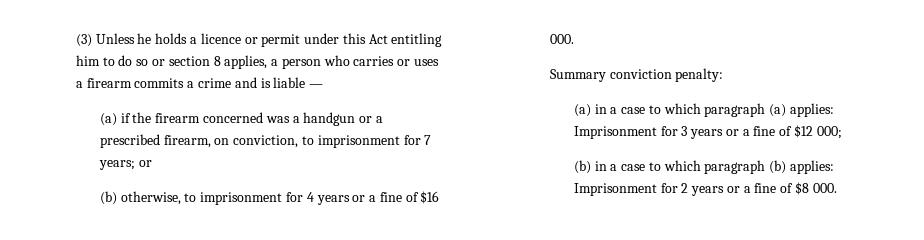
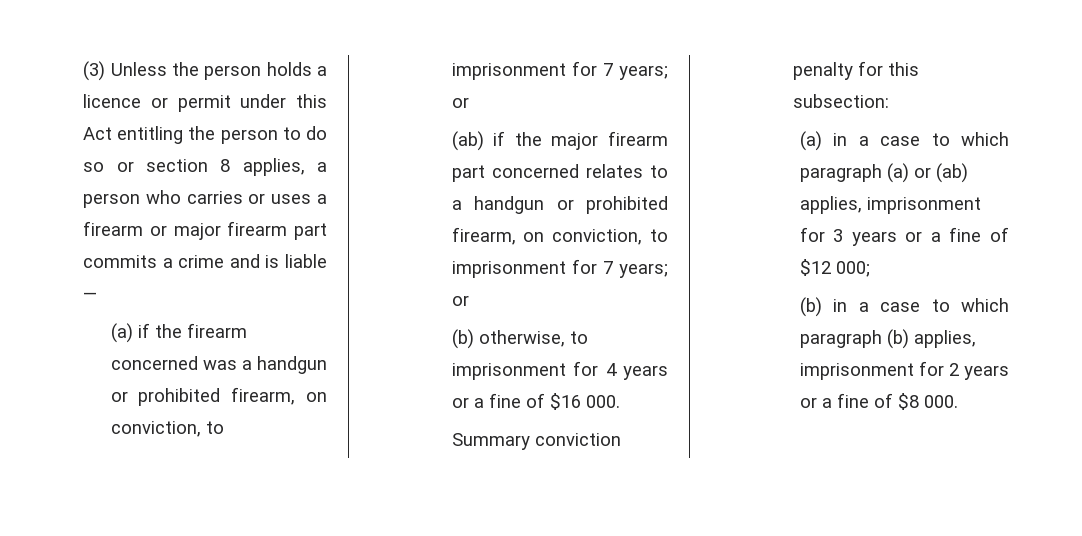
[137,33,152,44] he -> [171,62,262,80] the person
[75,55,100,66] him -> [188,126,278,144] the person
(132, 83) none -> [149,221,327,240] or major firearm part
[375,116,383,123] [99,134,160,148] a prescribed -> [138,387,327,406] [110,421,224,437] [451,61,668,80] [451,97,469,108] [451,131,668,151] [451,164,668,182] [451,196,668,214] prohibited firearm, on conviction, to imprisonment for 7 years; or // (ab) if the major firearm part concerned relates to a handgun or prohibited
[675,68,724,82] penalty: -> [792,61,919,80] [792,94,889,108] penalty for this subsection:
[789,103,834,117] [573,126,657,139] applies: Imprisonment -> [913,163,968,183] [799,196,981,214] or (ab) applies, imprisonment
[789,160,834,174] [573,183,657,196] applies: Imprisonment -> [913,330,976,348] [799,363,914,380] applies, imprisonment

